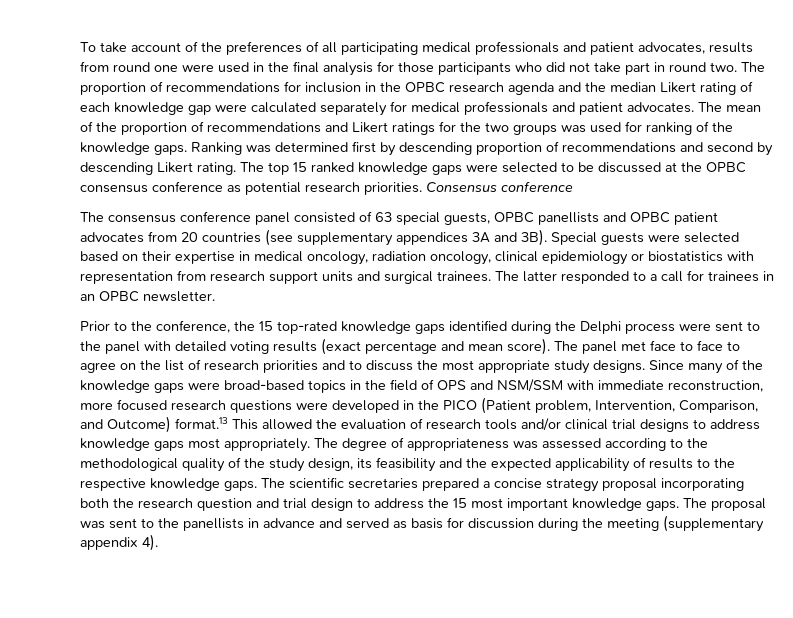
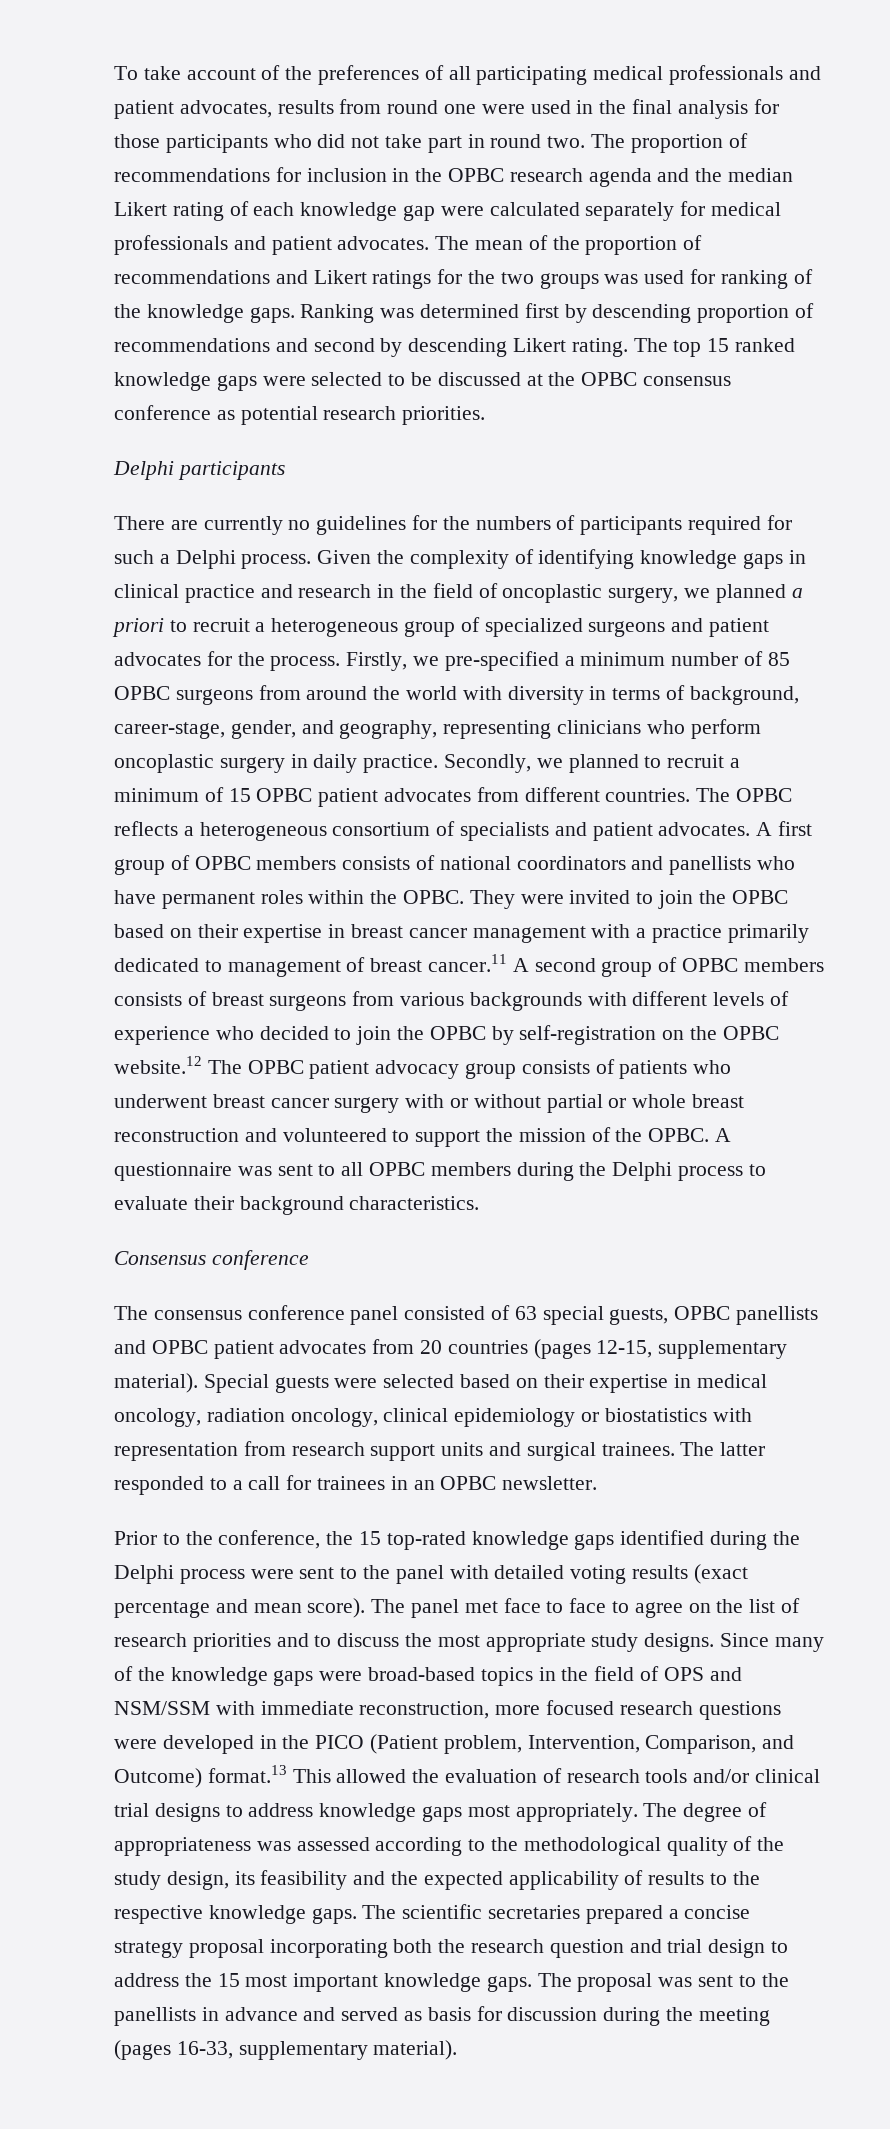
(422, 188) none -> [113,461,285,480] [114,515,792,535] [114,549,806,569] [114,583,803,603] [112,617,770,637] [114,651,790,671] [114,685,799,705] [114,719,761,739] [114,754,741,773] [114,787,793,807] [114,821,813,841] [114,855,796,875] [114,890,788,909] [114,924,809,943] [114,954,824,977] [114,991,790,1011] [114,1025,779,1045] [114,1056,732,1079] [114,1094,745,1113] [114,1127,732,1147] [114,1162,766,1181] [114,1196,480,1215] // Delphi participants // There are currently no guidelines for the numbers of participants required for such a Delphi process. Given the complexity of identifying knowledge gaps in clinical practice and research in the field of oncoplastic surgery, we planned a priori to recruit a heterogeneous group of specialized surgeons and patient advocates for the process. Firstly, we pre-specified a minimum number of 85 OPBC surgeons from around the world with diversity in terms of background, career-stage, gender, and geography, representing clinicians who perform oncoplastic surgery in daily practice. Secondly, we planned to recruit a minimum of 15 OPBC patient advocates from different countries. The OPBC reflects a heterogeneous consortium of specialists and patient advocates. A first group of OPBC members consists of national coordinators and panellists who have permanent roles within the OPBC. They were invited to join the OPBC based on their expertise in breast cancer management with a practice primarily dedicated to management of breast cancer.11 A second group of OPBC members consists of breast surgeons from various backgrounds with different levels of experience who decided to join the OPBC by self-registration on the OPBC website.12 The OPBC patient advocacy group consists of patients who underwent breast cancer surgery with or without partial or whole breast reconstruction and volunteered to support the mission of the OPBC. A questionnaire was sent to all OPBC members during the Delphi process to evaluate their background characteristics. //
[265,229,547,246] (see supplementary appendices 3A and 3B). -> [533,1339,788,1359] [114,1373,198,1393] (pages 12-15, supplementary material).
[663,515,764,532] [80,534,158,551] (supplementary appendix 4). -> [114,2040,458,2060] (pages 16-33, supplementary material).

